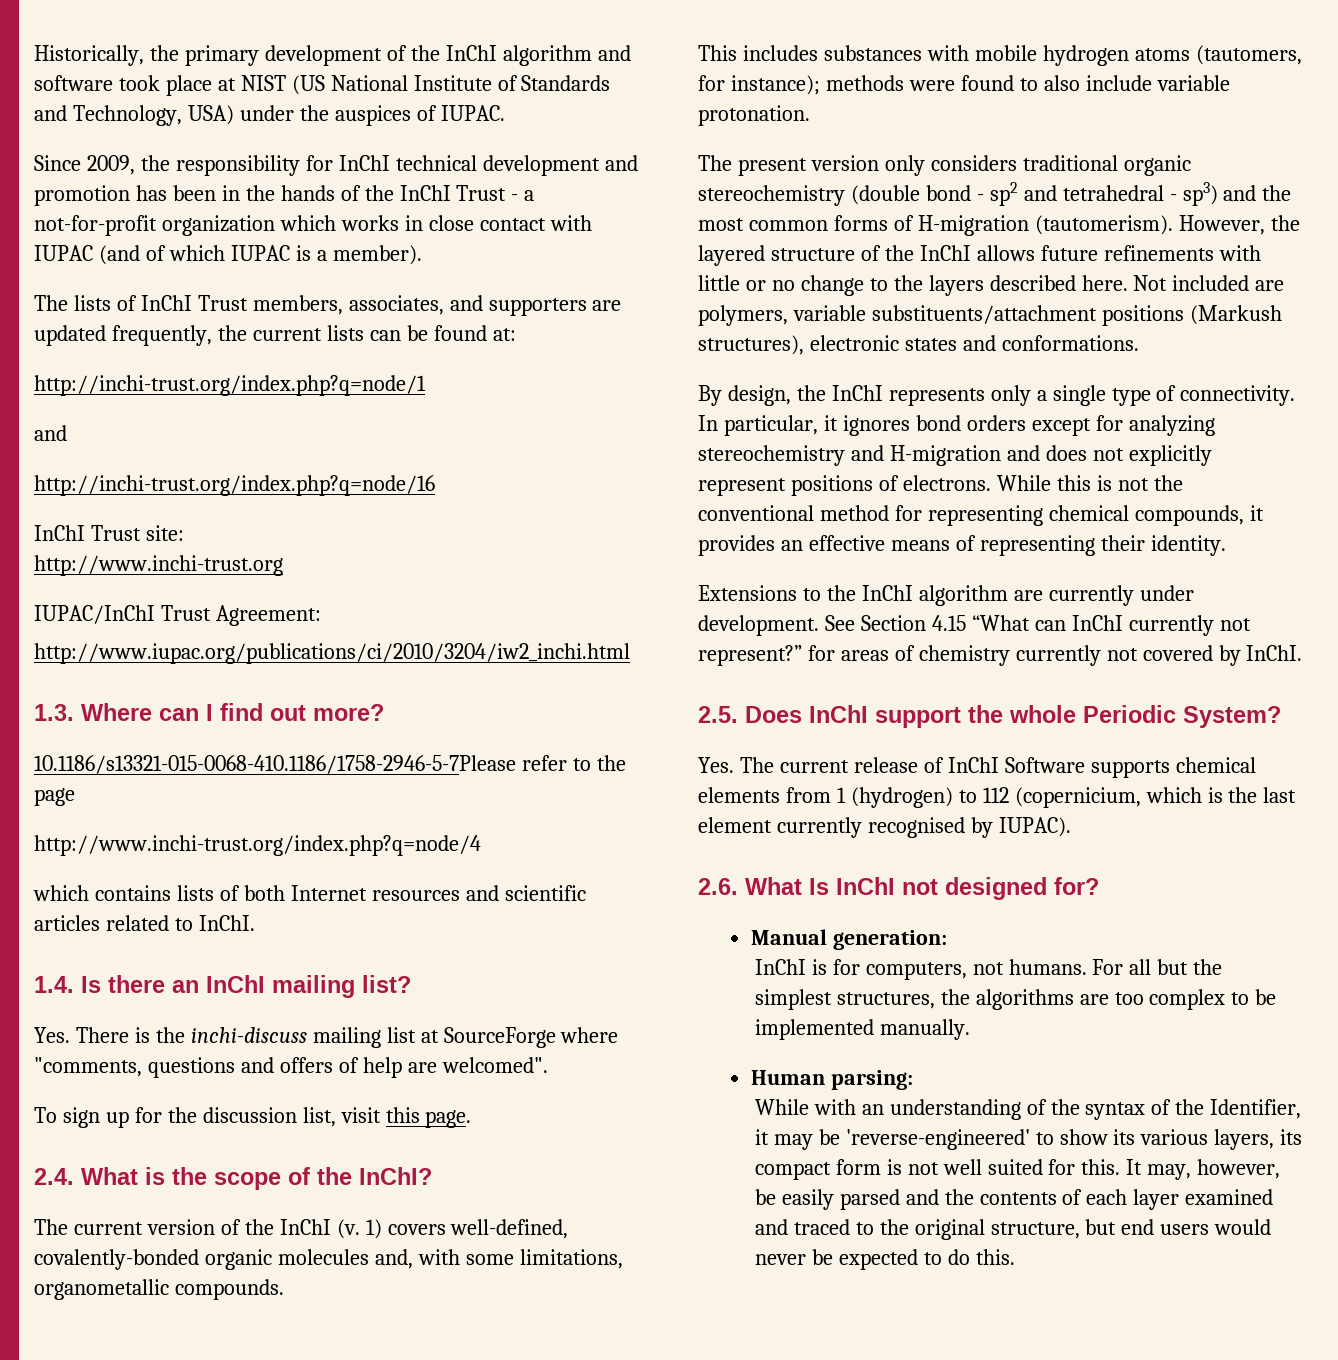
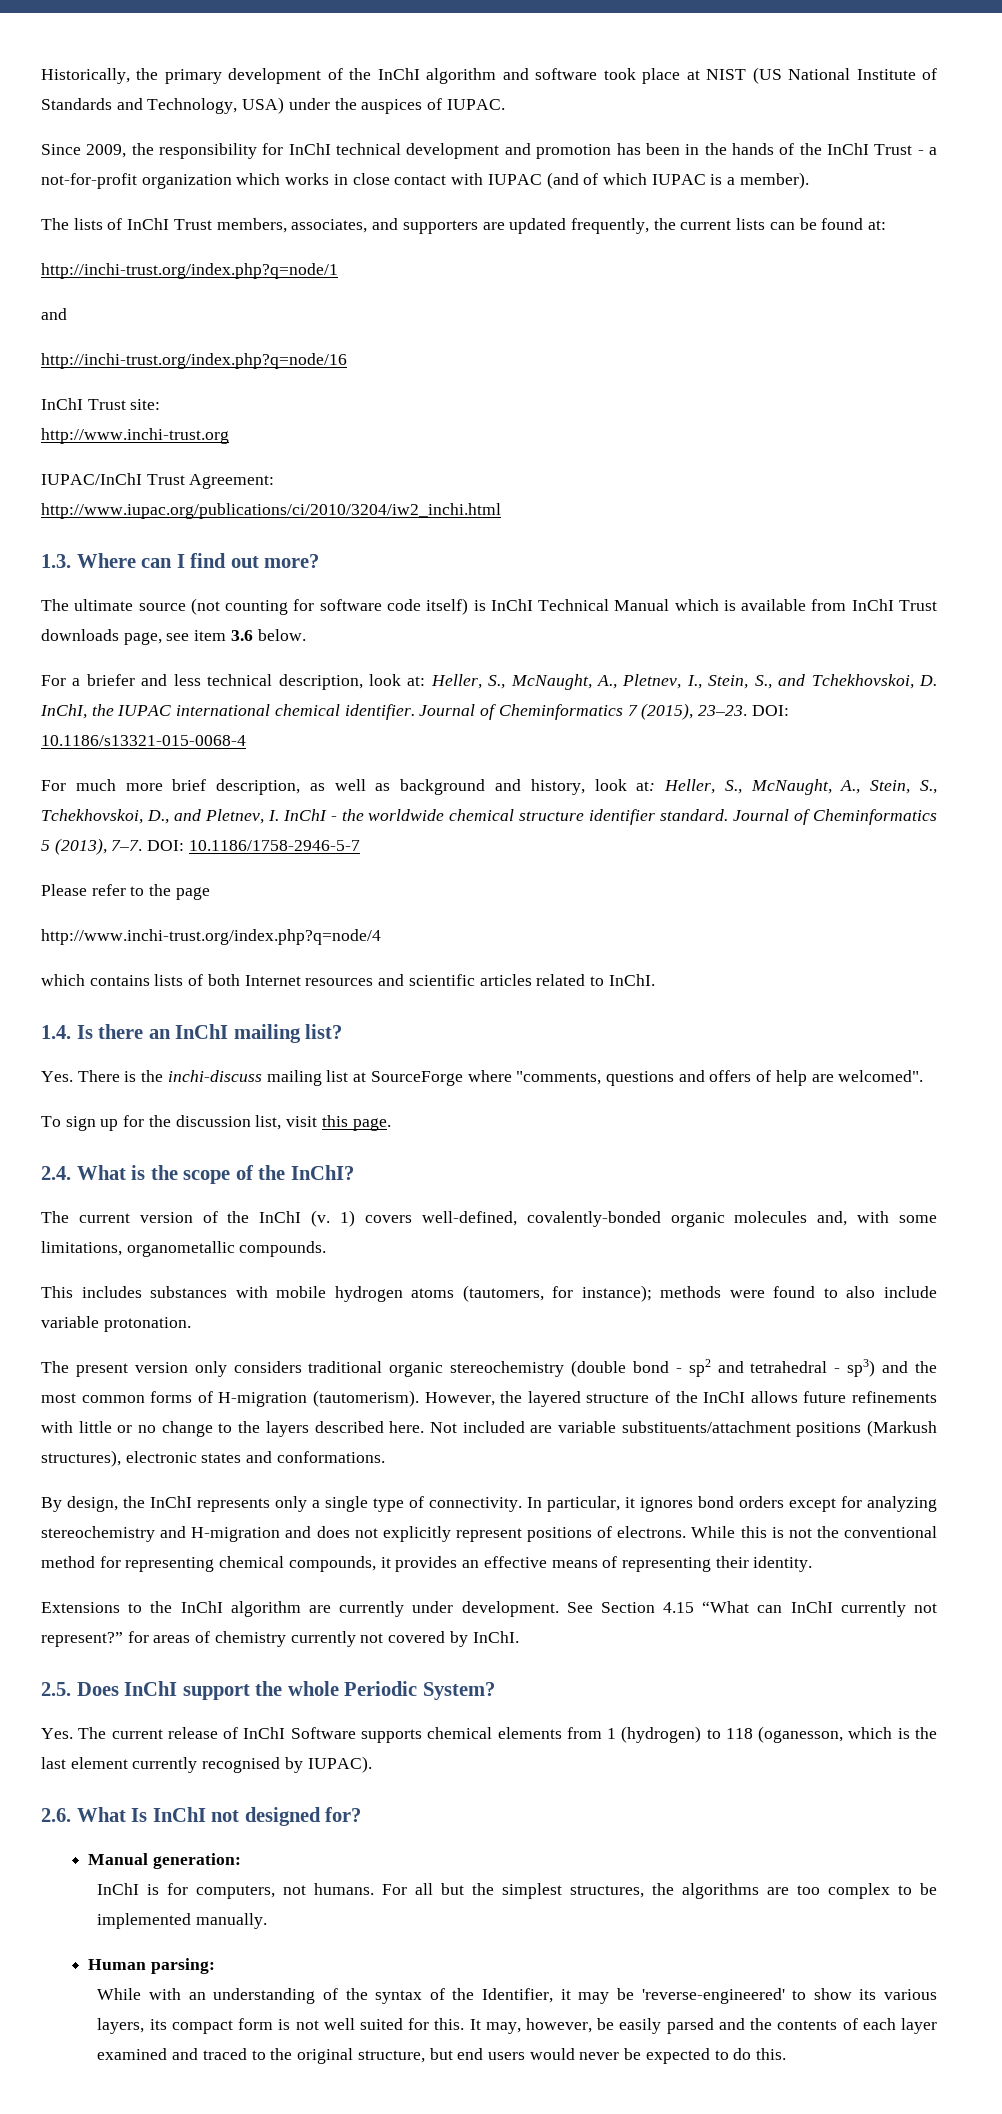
[34,755,516,774] 10.1186/s13321-015-0068-410.1186/1758-2946-5-7Please -> [41,598,938,615] [41,629,306,645] [41,674,938,690] [40,703,789,720] [41,735,246,746] [41,779,938,795] [41,809,937,825] [41,838,360,855] [41,884,87,896] The ultimate source (not counting for software code itself) is InChI Technical Manual which is available from InChI Trust downloads page, see item 3.6 below. // For a briefer and less technical description, look at: Heller, S., McNaught, A., Pletnev, I., Stein, S., and Tchekhovskoi, D. InChI, the IUPAC international chemical identifier. Journal of Cheminformatics 7 (2015), 23–23. DOI: 10.1186/s13321-015-0068-4 // For much more brief description, as well as background and history, look at: Heller, S., McNaught, A., Stein, S., Tchekhovskoi, D., and Pletnev, I. InChI - the worldwide chemical structure identifier standard. Journal of Cheminformatics 5 (2013), 7–7. DOI: 10.1186/1758-2946-5-7 // Please
[698,305,788,326] polymers, -> (553, 1429) none
[982,787,1141,808] 112 (copernicium, -> [725,1726,844,1743] 118 (oganesson,

